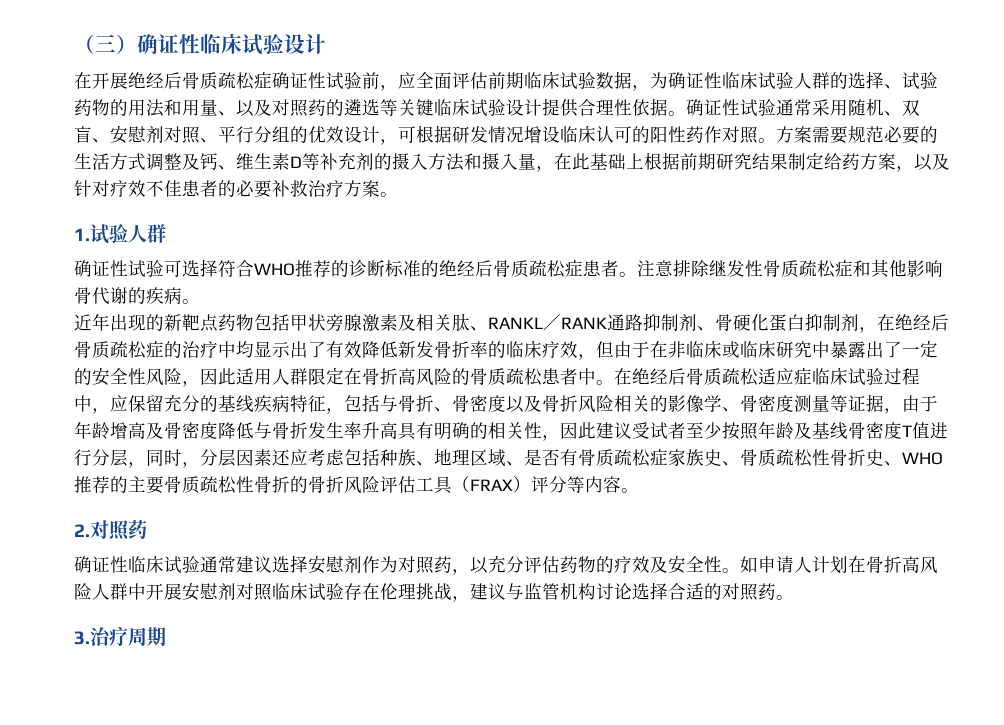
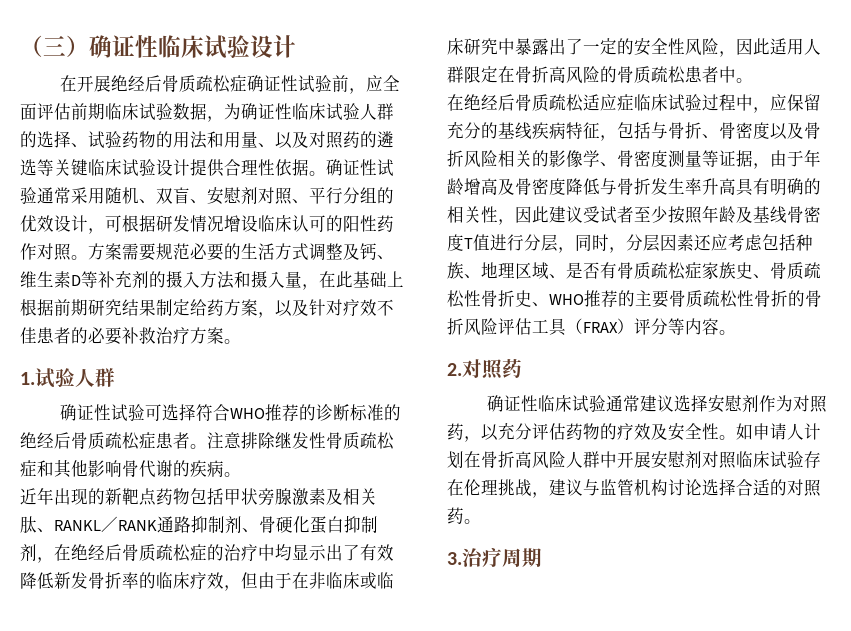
(614, 382) none -> (753, 80) //

